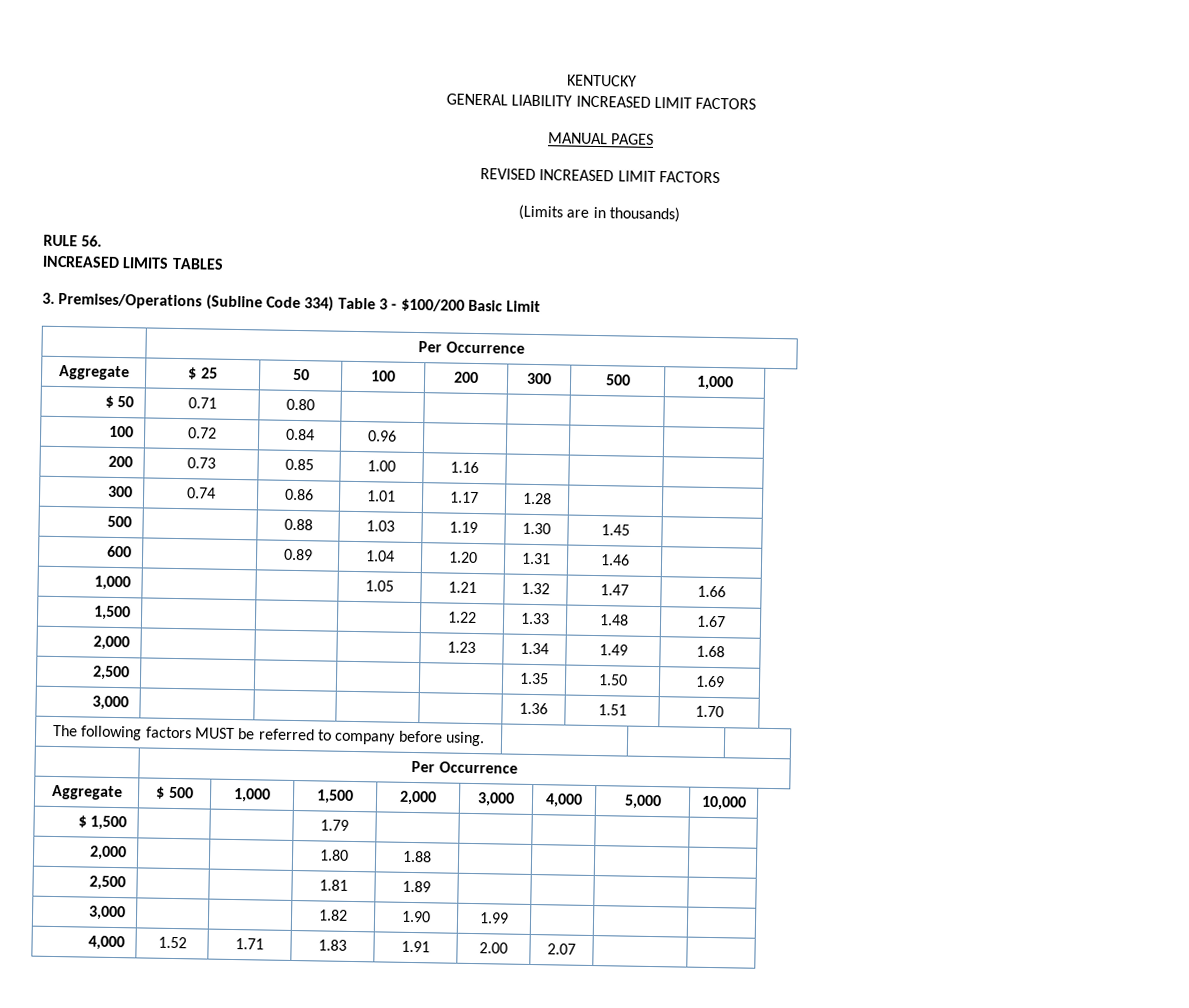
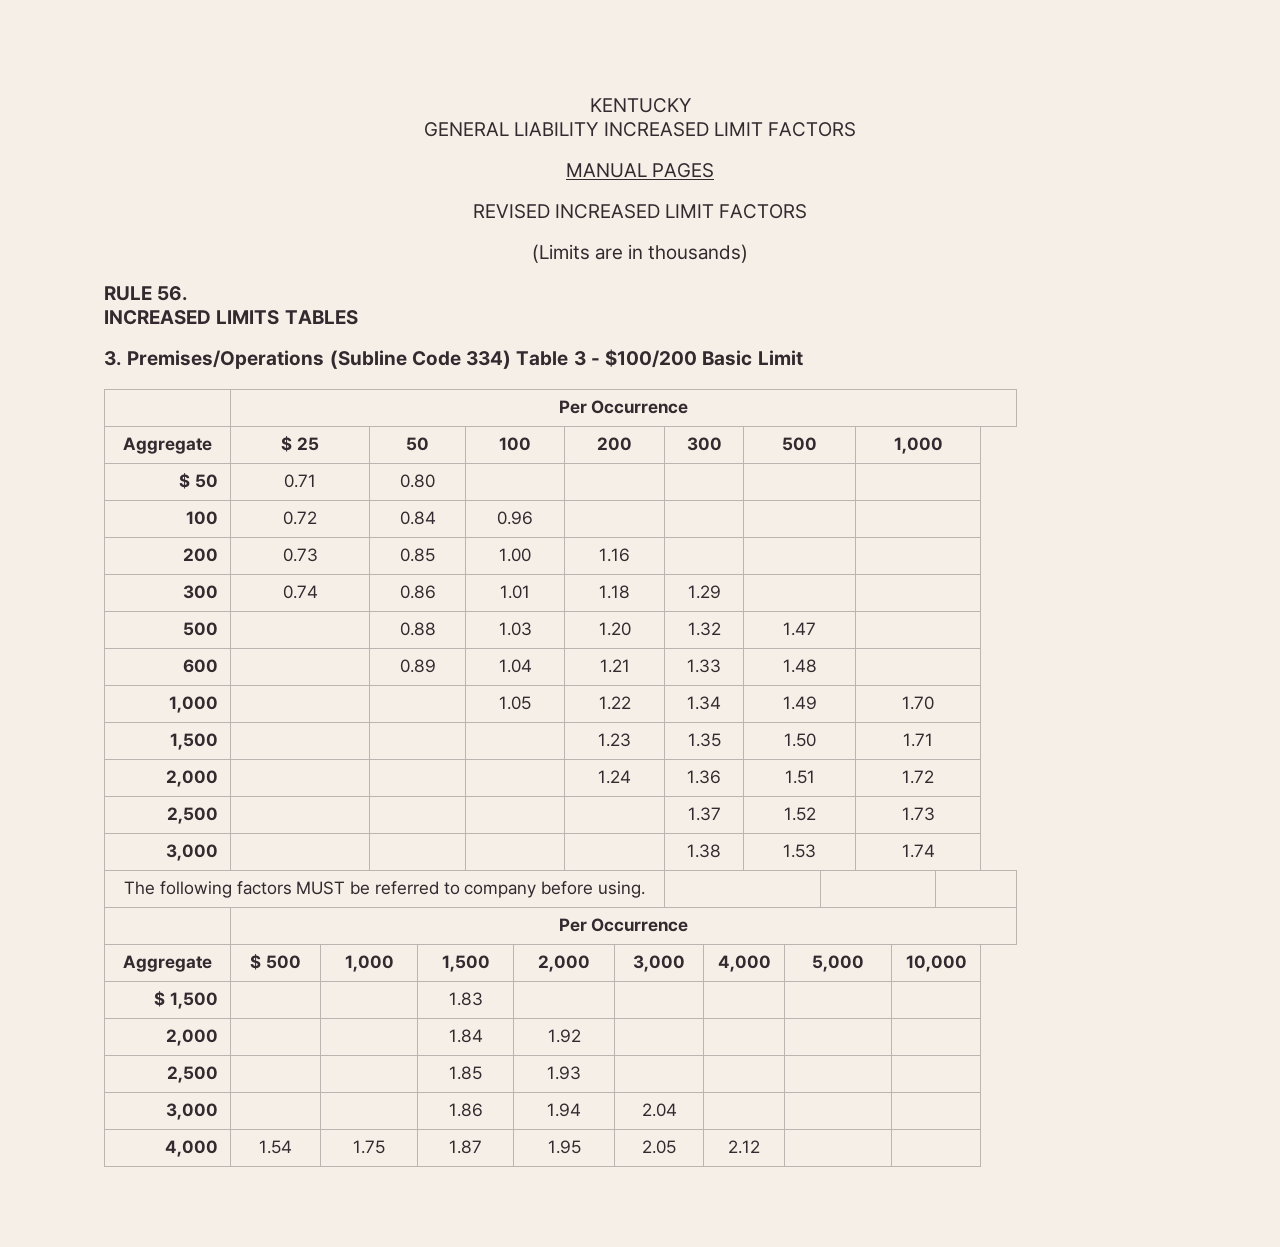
[450,491,479,504] [522,492,552,505] 1.17 | 1.28 -> [599,585,630,599] [687,585,721,599] 1.18 | 1.29
[449,521,478,534] [522,522,551,535] [600,524,630,536] 1.19 | 1.30 | 1.45 -> [598,622,631,636] [687,622,721,636] [783,622,816,636] 1.20 | 1.32 | 1.47
[448,551,478,564] [521,552,551,565] [599,554,630,566] 1.20 | 1.31 | 1.46 -> [599,659,630,673] [687,659,721,673] [782,659,817,673] 1.21 | 1.33 | 1.48
[448,581,477,594] [521,582,550,595] [599,584,629,596] [696,585,726,598] [93,605,132,621] [447,611,477,624] [520,612,550,625] [598,614,629,626] [695,615,726,628] [93,635,131,651] [447,641,476,654] [520,642,549,655] [598,644,628,656] [695,645,725,658] [92,665,131,681] [519,672,549,685] [597,674,628,686] [694,675,725,688] [92,695,130,711] [519,702,548,715] [597,704,627,716] [694,705,724,718] 1.21 | 1.32 | 1.47 | 1.66 // 1,500 | | | | 1.22 | 1.33 | 1.48 | 1.67 // 2,000 | | | | 1.23 | 1.34 | 1.49 | 1.68 // 2,500 | | | | | 1.35 | 1.50 | 1.69 // 3,000 | | | | | 1.36 | 1.51 | 1.70 -> [598,696,631,710] [687,696,721,710] [782,696,817,710] [902,696,934,710] [169,733,218,750] [598,733,631,747] [687,733,721,747] [783,733,816,747] [903,733,933,747] [165,770,218,787] [598,770,631,784] [687,770,721,784] [784,770,815,784] [902,770,934,784] [166,807,218,824] [687,807,721,821] [783,807,816,821] [901,807,935,821] [165,844,218,861] [687,844,721,858] [783,844,816,858] [901,844,935,858] 1.22 | 1.34 | 1.49 | 1.70 // 1,500 | | | | 1.23 | 1.35 | 1.50 | 1.71 // 2,000 | | | | 1.24 | 1.36 | 1.51 | 1.72 // 2,500 | | | | | 1.37 | 1.52 | 1.73 // 3,000 | | | | | 1.38 | 1.53 | 1.74
[320,819,349,831] [89,845,128,861] [319,849,349,861] [402,850,432,863] [89,875,127,891] [319,879,348,891] [402,880,431,893] [88,905,127,921] [318,909,348,921] [401,910,431,923] [479,912,509,924] [88,935,126,951] [157,936,187,949] [235,938,264,950] [318,939,347,951] [401,940,430,953] [479,942,508,954] [547,943,576,955] 1.79 | | | | | // 2,000 | | | 1.80 | 1.88 | | | | // 2,500 | | | 1.81 | 1.89 | | | | // 3,000 | | | 1.82 | 1.90 | 1.99 | | | // 4,000 | 1.52 | 1.71 | 1.83 | 1.91 | 2.00 | 2.07 -> [448,992,483,1006] [165,1029,218,1046] [448,1029,483,1043] [547,1029,581,1043] [166,1066,218,1083] [449,1066,482,1080] [547,1066,581,1080] [165,1103,218,1120] [448,1103,483,1117] [547,1103,581,1117] [641,1103,677,1117] [164,1140,218,1157] [259,1140,292,1154] [353,1140,385,1154] [449,1140,482,1154] [547,1140,581,1154] [642,1140,676,1154] [728,1140,760,1154] 1.83 | | | | | // 2,000 | | | 1.84 | 1.92 | | | | // 2,500 | | | 1.85 | 1.93 | | | | // 3,000 | | | 1.86 | 1.94 | 2.04 | | | // 4,000 | 1.54 | 1.75 | 1.87 | 1.95 | 2.05 | 2.12

